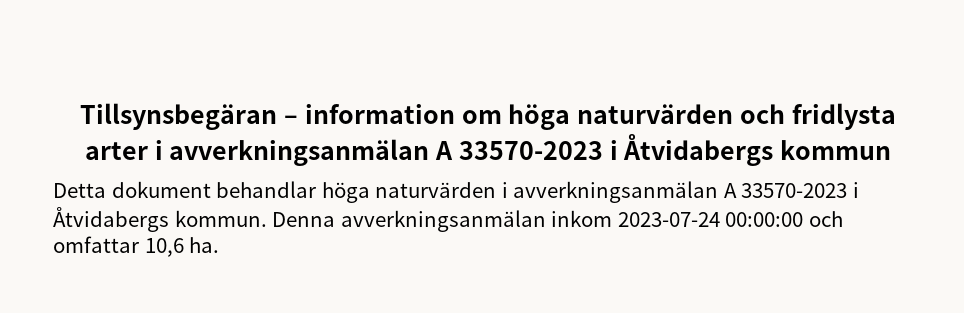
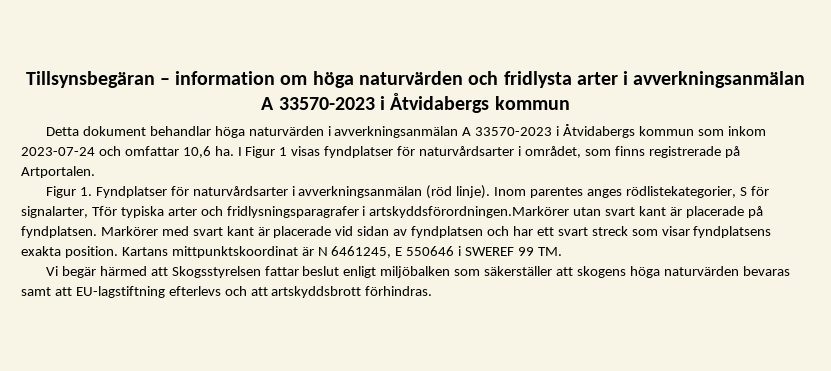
[174,210,546,232] kommun. Denna avverkningsanmälan -> [639,126,724,136] kommun som
[725,212,804,227] 00:00:00 -> (95, 151) none
(220, 245) none -> [237,146,740,158] [21,166,95,178] [45,185,769,199] [21,206,763,218] [21,226,772,238] [21,246,562,258] [45,266,790,278] [21,286,433,298] I Figur 1 visas fyndplatser för naturvårdsarter i området, som finns registrerade på Artportalen. // Figur 1. Fyndplatser för naturvårdsarter i avverkningsanmälan (röd linje). Inom parentes anges rödlistekategorier, S för signalarter, Tför typiska arter och fridlysningsparagrafer i artskyddsförordningen.Markörer utan svart kant är placerade på fyndplatsen. Markörer med svart kant är placerade vid sidan av fyndplatsen och har ett svart streck som visar fyndplatsens exakta position. Kartans mittpunktskoordinat är N 6461245, E 550646 i SWEREF 99 TM. // Vi begär härmed att Skogsstyrelsen fattar beslut enligt miljöbalken som säkerställer att skogens höga naturvärden bevaras samt att EU-lagstiftning efterlevs och att artskyddsbrott förhindras.

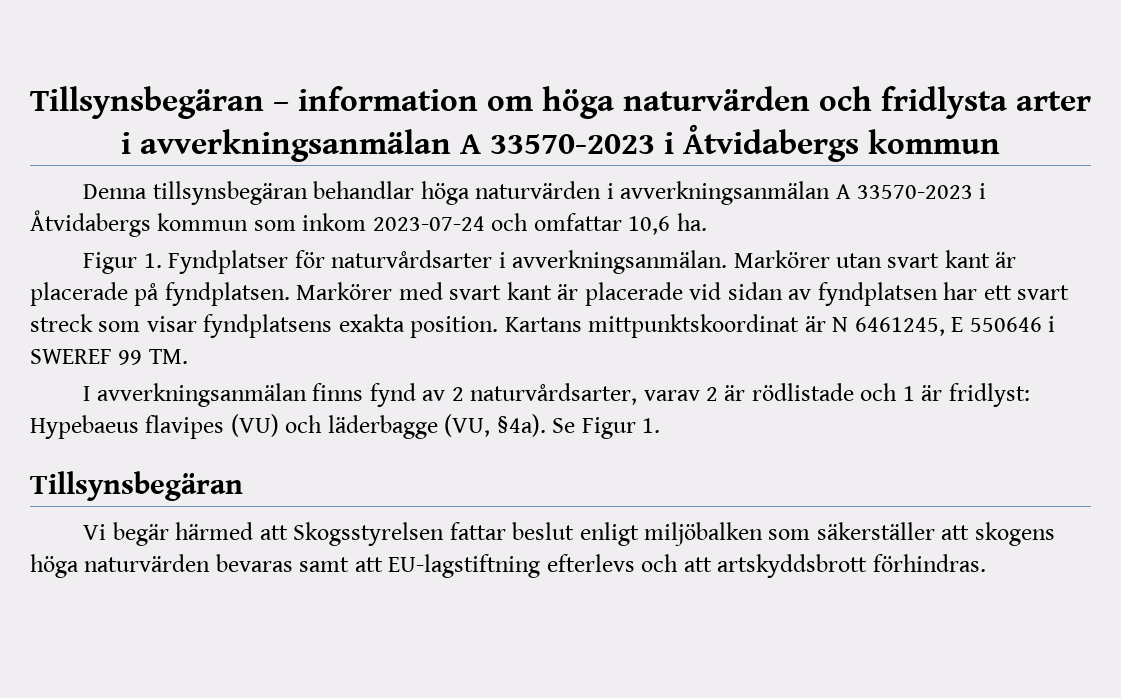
[45,126,146,136] Detta dokument -> [83,181,308,205] Denna tillsynsbegäran
[237,146,740,158] [21,166,95,178] I Figur 1 visas fyndplatser för naturvårdsarter i området, som finns registrerade på Artportalen. -> (707, 222) none
[298,185,769,199] [21,206,570,218] avverkningsanmälan (röd linje). Inom parentes anges rödlistekategorier, S för signalarter, Tför typiska arter och fridlysningsparagrafer i artskyddsförordningen.Markörer -> [512,250,830,274] avverkningsanmälan. Markörer
[487,226,510,236] och -> (938, 294) none
(562, 251) none -> [83,383,1030,407] [30,414,661,439] [30,471,243,501] // I avverkningsanmälan finns fynd av 2 naturvårdsarter, varav 2 är rödlistade och 1 är fridlyst: Hypebaeus flavipes (VU) och läderbagge (VU, §4a). Se Figur 1. // Tillsynsbegäran

